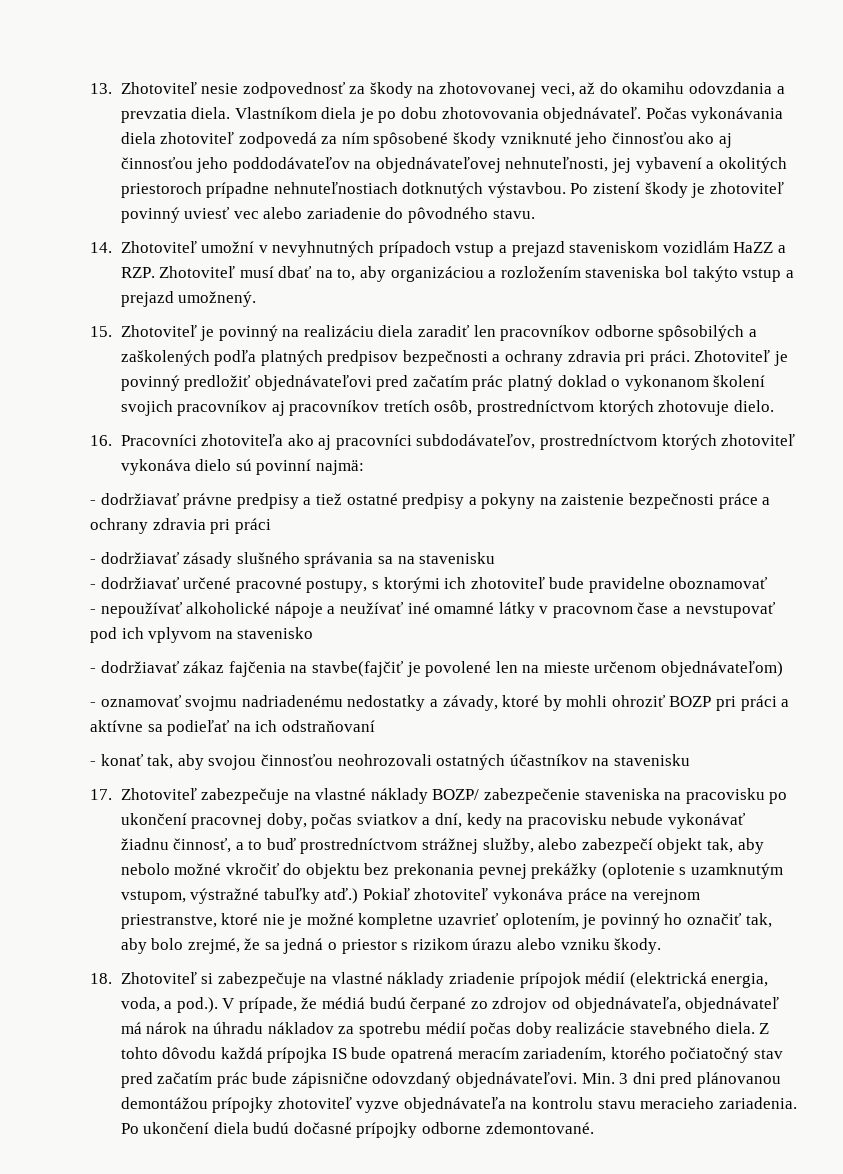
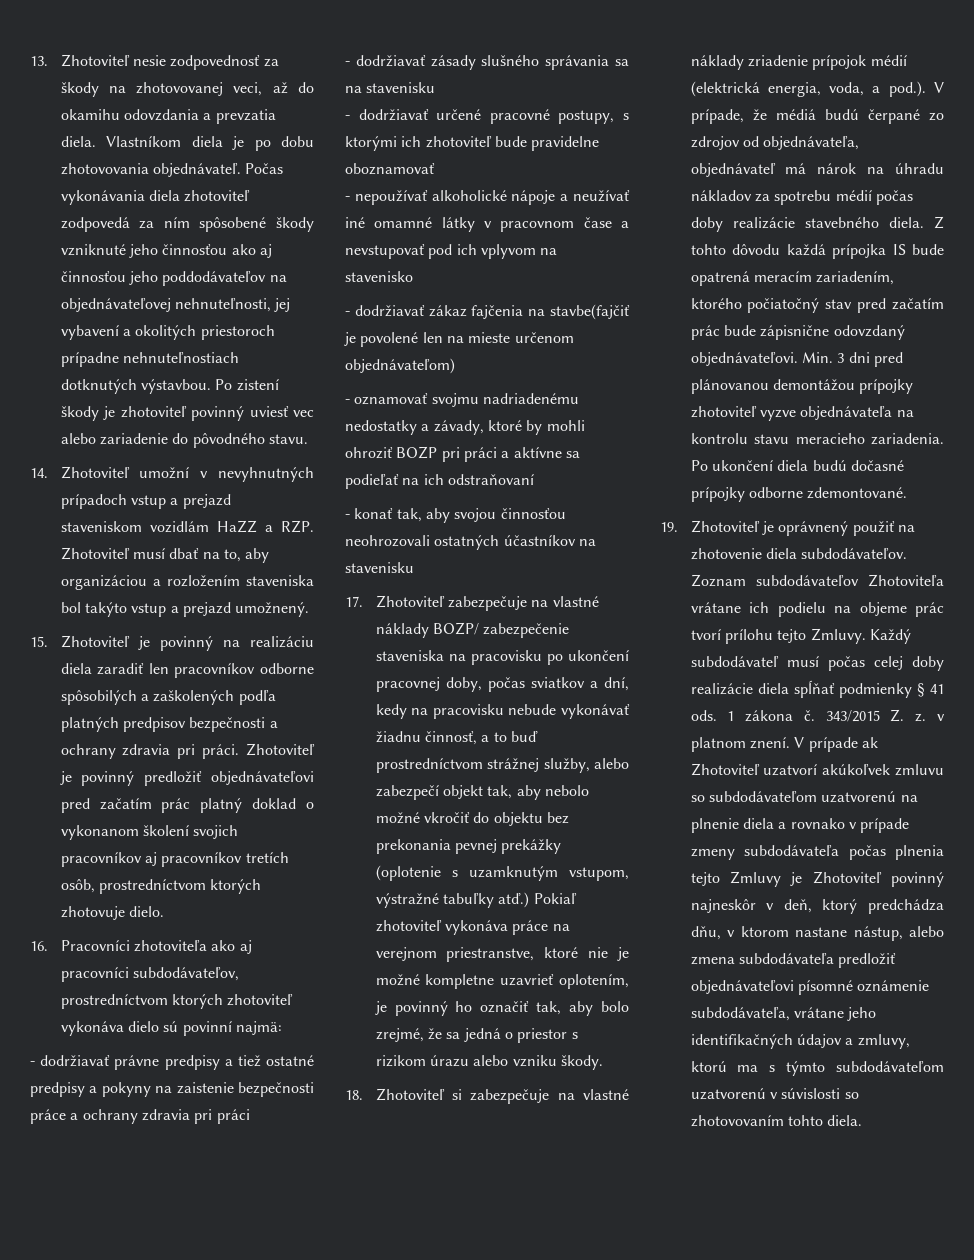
(594, 1128) none -> [660,520,915,536] [690,548,908,560] [690,574,944,587] [690,602,944,617] [690,628,911,644] [690,656,944,671] [690,680,944,698] [690,709,945,722] [690,737,878,752] [690,763,944,776] [690,791,918,803] [690,818,910,833] [690,845,944,860] [690,871,944,887] [690,899,944,914] [690,926,944,941] [690,953,897,968] [690,980,930,995] [690,1007,877,1021] [690,1034,910,1049] [690,1061,944,1076] [690,1088,859,1100] [690,1115,863,1127] // 19. Zhotoviteľ je oprávnený použiť na zhotovenie diela subdodávateľov. Zoznam subdodávateľov Zhotoviteľa vrátane ich podielu na objeme prác tvorí prílohu tejto Zmluvy. Každý subdodávateľ musí počas celej doby realizácie diela spĺňať podmienky § 41 ods. 1 zákona č. 343/2015 Z. z. v platnom znení. V prípade ak Zhotoviteľ uzatvorí akúkoľvek zmluvu so subdodávateľom uzatvorenú na plnenie diela a rovnako v prípade zmeny subdodávateľa počas plnenia tejto Zmluvy je Zhotoviteľ povinný najneskôr v deň, ktorý predchádza dňu, v ktorom nastane nástup, alebo zmena subdodávateľa predložiť objednávateľovi písomné oznámenie subdodávateľa, vrátane jeho identifikačných údajov a zmluvy, ktorú ma s týmto subdodávateľom uzatvorenú v súvislosti so zhotovovaním tohto diela.

